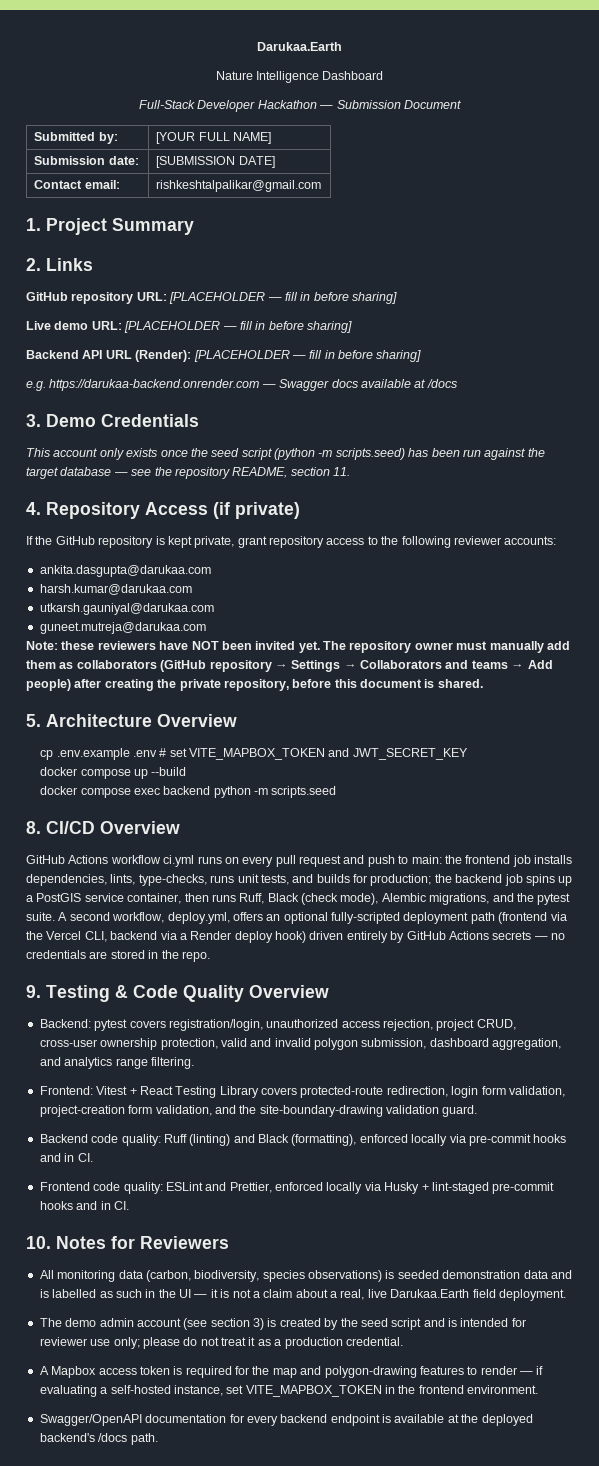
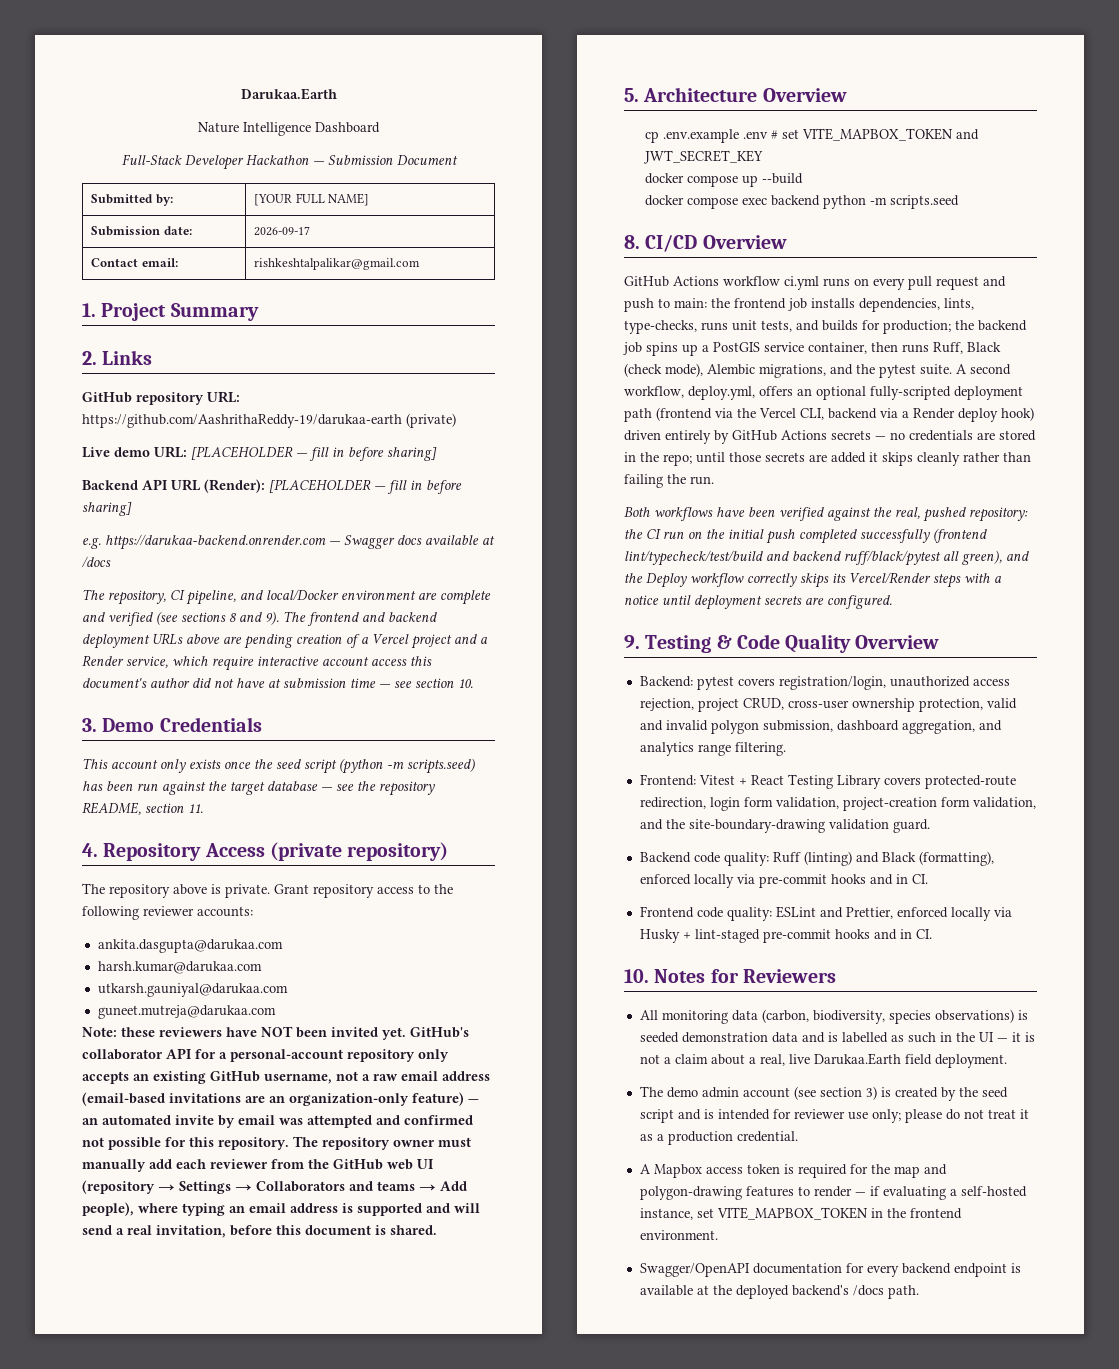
[156,156,275,168] [SUBMISSION DATE] -> [254,226,311,236] 2026-09-17
[169,292,397,304] [PLACEHOLDER — fill in before sharing] -> [82,413,456,428] https://github.com/AashrithaReddy-19/darukaa-earth (private)
(457, 383) none -> [82,589,491,605] [82,611,437,626] [82,633,488,649] [82,655,432,671] [82,678,473,688] // The repository, CI pipeline, and local/Docker environment are complete and verified (see sections 8 and 9). The frontend and backend deployment URLs above are pending creation of a Vercel project and a Render service, which require interactive account access this document's author did not have at submission time — see section 10.
[213,502,300,519] [26,536,267,548] (if private) // If the GitHub repository is kept private, grant -> [269,842,449,861] [82,883,309,898] (private repository) // The repository above is private. Grant
(320, 647) none -> [410,1027,469,1038] [82,1048,449,1062] [82,1071,490,1084] [82,1092,479,1106] [82,1115,473,1128] [82,1137,289,1150] GitHub's collaborator API for a personal-account repository only accepts an existing GitHub username, not a raw email address (email-based invitations are an organization-only feature) — an automated invite by email was attempted and confirmed not possible for this repository.
[26,660,272,672] them as collaborators (GitHub repository -> [176,1159,434,1170] [82,1180,155,1194] each reviewer from the GitHub web UI (repository
[26,679,289,691] people) after creating the private repository, -> [82,1202,480,1216] [82,1225,226,1238] people), where typing an email address is supported and will send a real invitation,
[181,951,210,962] repo. -> [663,452,1031,466] [624,474,714,488] [624,507,1028,522] [624,528,987,544] [624,550,1029,566] [624,572,1002,588] [624,595,892,610] repo; until those secrets are added it skips cleanly rather than failing the run. // Both workflows have been verified against the real, pushed repository: the CI run on the initial push completed successfully (frontend lint/typecheck/test/build and backend ruff/black/pytest all green), and the Deploy workflow correctly skips its Vercel/Render steps with a notice until deployment secrets are configured.

